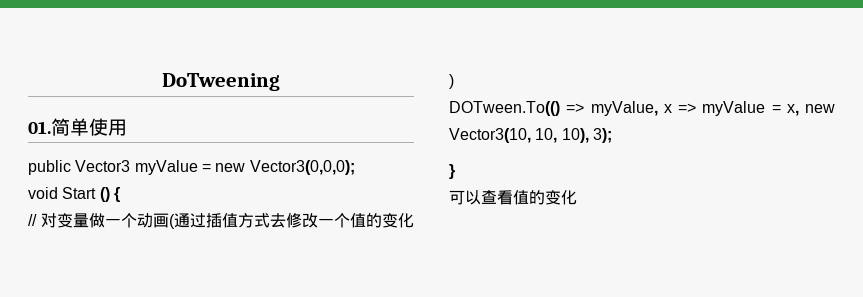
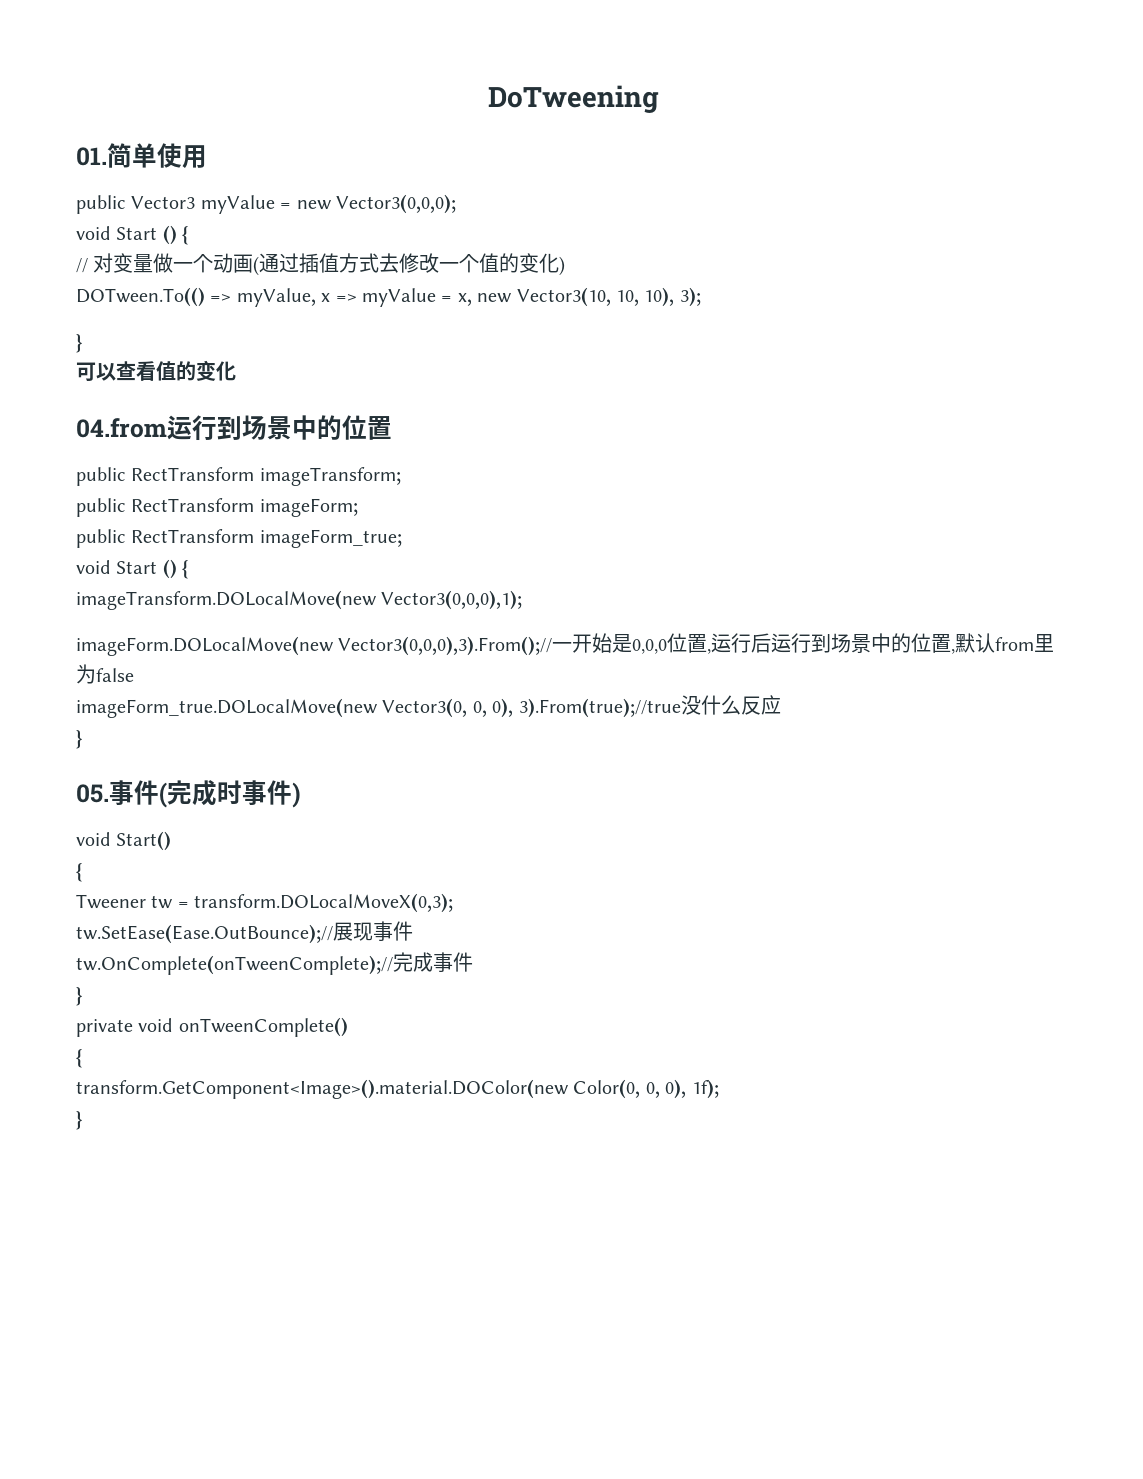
(577, 197) none -> [76,415,392,441] [76,467,401,486] [76,498,358,517] [76,529,402,548] [76,559,189,579] [76,590,523,610] [76,633,1055,656] [76,664,134,684] [76,695,781,718] [76,730,83,749] [76,780,301,808] [76,831,172,851] [76,863,82,882] [76,893,454,913] [76,921,413,944] [76,952,473,975] [76,987,83,1006] [76,1017,348,1037] [76,1049,82,1068] [76,1079,719,1099] [76,1111,83,1130] // 04.from运行到场景中的位置 // public RectTransform imageTransform; // public RectTransform imageForm; // public RectTransform imageForm_true; // void Start () { // imageTransform.DOLocalMove(new Vector3(0,0,0),1); // imageForm.DOLocalMove(new Vector3(0,0,0),3).From();//一开始是0,0,0位置,运行后运行到场景中的位置,默认from里为false // imageForm_true.DOLocalMove(new Vector3(0, 0, 0), 3).From(true);//true没什么反应 // } // 05.事件(完成时事件) // void Start() // { // Tweener tw = transform.DOLocalMoveX(0,3); // tw.SetEase(Ease.OutBounce);//展现事件 // tw.OnComplete(onTweenComplete);//完成事件 // } // private void onTweenComplete() // { // transform.GetComponent<Image>().material.DOColor(new Color(0, 0, 0), 1f); // }

